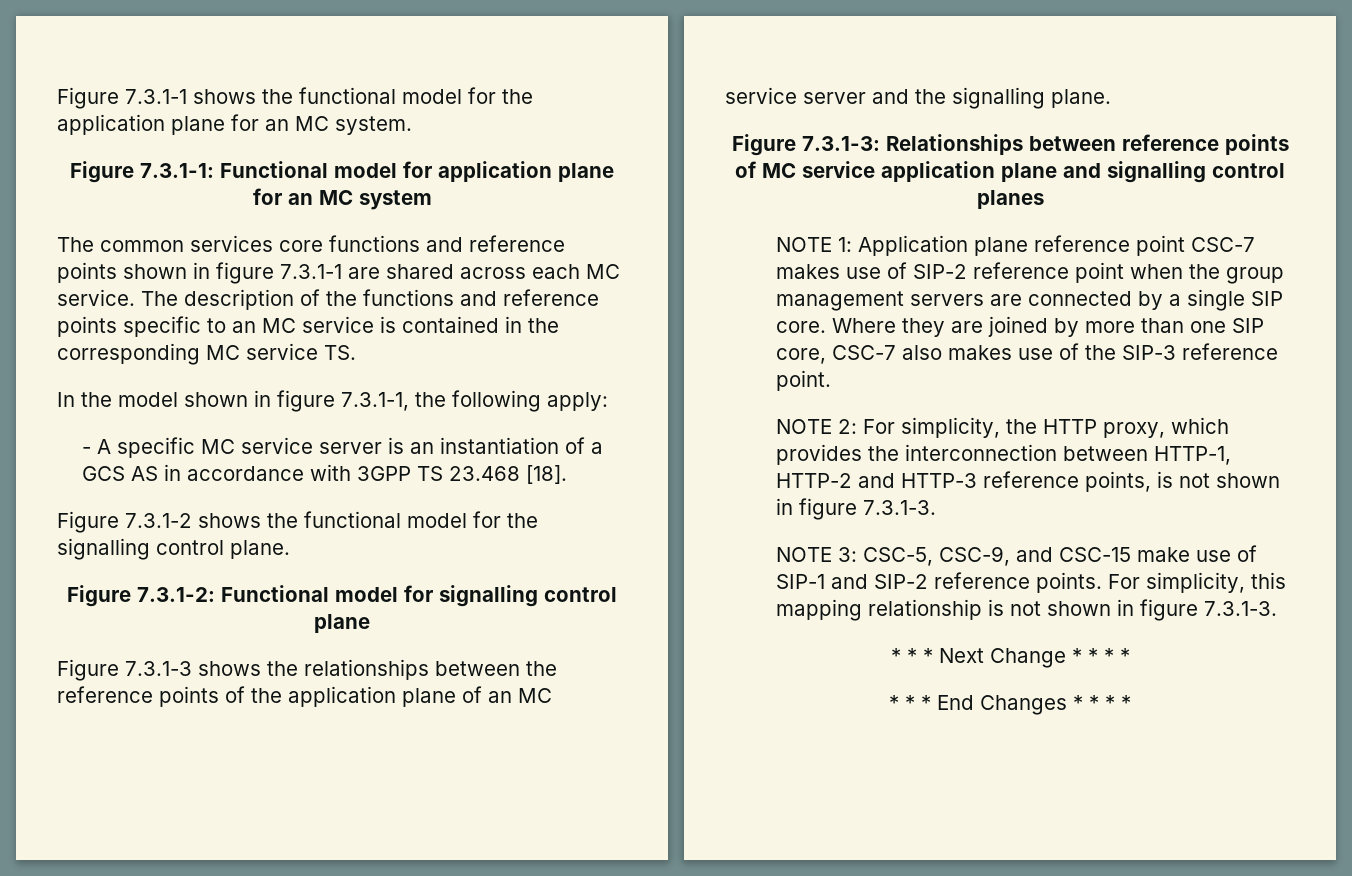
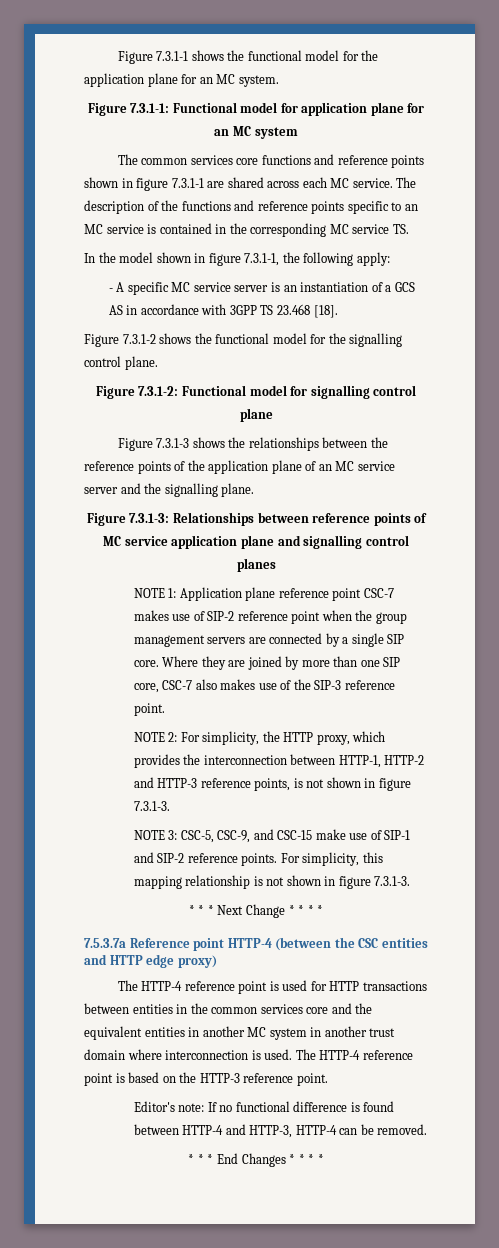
(1130, 655) none -> [84,937,428,951] [84,954,217,968] [117,980,427,994] [84,1003,373,1014] [84,1026,396,1040] [84,1049,413,1060] [84,1072,328,1086] [133,1101,395,1112] [133,1124,428,1138] // 7.5.3.7a Reference point HTTP-4 (between the CSC entities and HTTP edge proxy) // The HTTP-4 reference point is used for HTTP transactions between entities in the common services core and the equivalent entities in another MC system in another trust domain where interconnection is used. The HTTP-4 reference point is based on the HTTP-3 reference point. // Editor's note: If no functional difference is found between HTTP-4 and HTTP-3, HTTP-4 can be removed.

